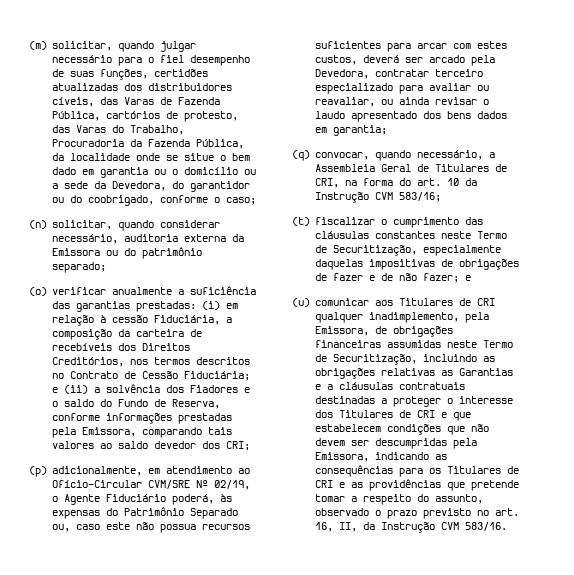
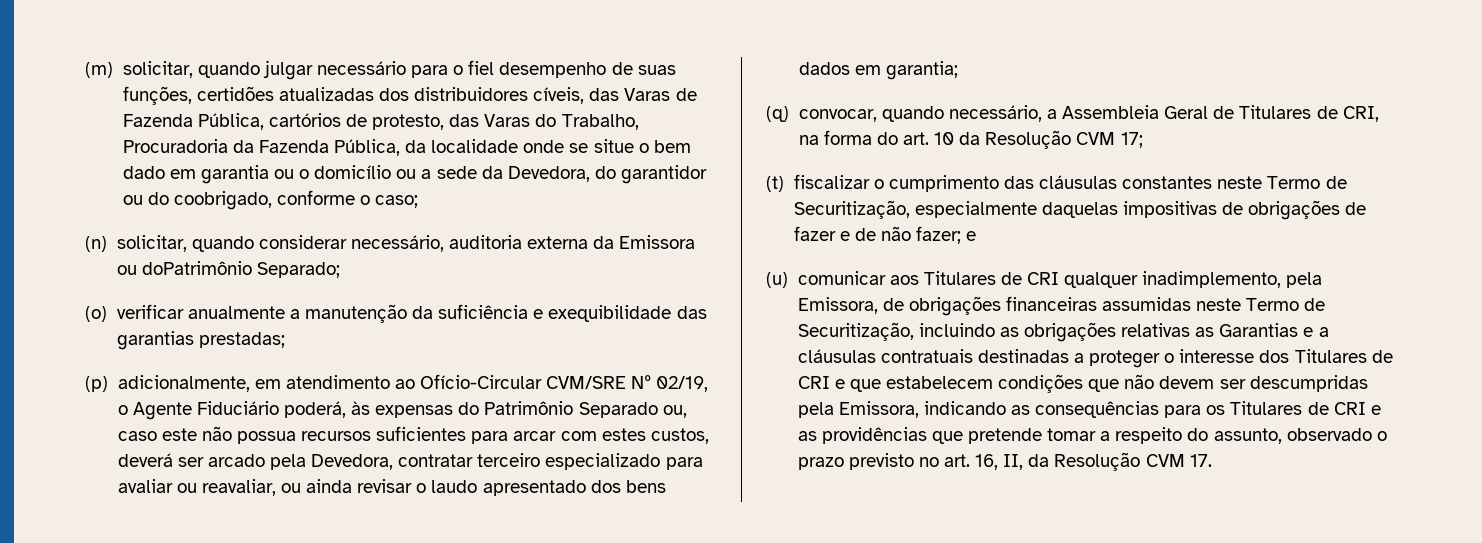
[124,247,203,259] [52,262,107,273] do patrimônio separado; -> [141,261,340,278] doPatrimônio Separado;
[190,286,257,295] [52,301,239,312] [52,315,233,326] [52,329,203,340] [52,343,191,351] [52,357,251,367] [52,371,251,381] [52,384,251,394] [52,399,221,409] [52,413,233,424] [52,427,233,438] [52,441,251,451] suficiência das garantias prestadas: (i) em relação à cessão Fiduciária, a composição da carteira de recebíveis dos Direitos Creditórios, nos termos descritos no Contrato de Cessão Fiduciária; e (ii) a solvência dos Fiadores e o saldo do Fundo de Reserva, conforme informações prestadas pela Emissora, comparando tais valores ao saldo devedor dos CRI; -> [304,304,707,323] [116,331,285,350] manutenção da suficiência e exequibilidade das garantias prestadas;
[315,192,442,203] Instrução CVM 583/16; -> [985,130,1143,149] Resolução CVM 17;
[381,522,508,533] Instrução CVM 583/16. -> [1054,452,1212,471] Resolução CVM 17.

